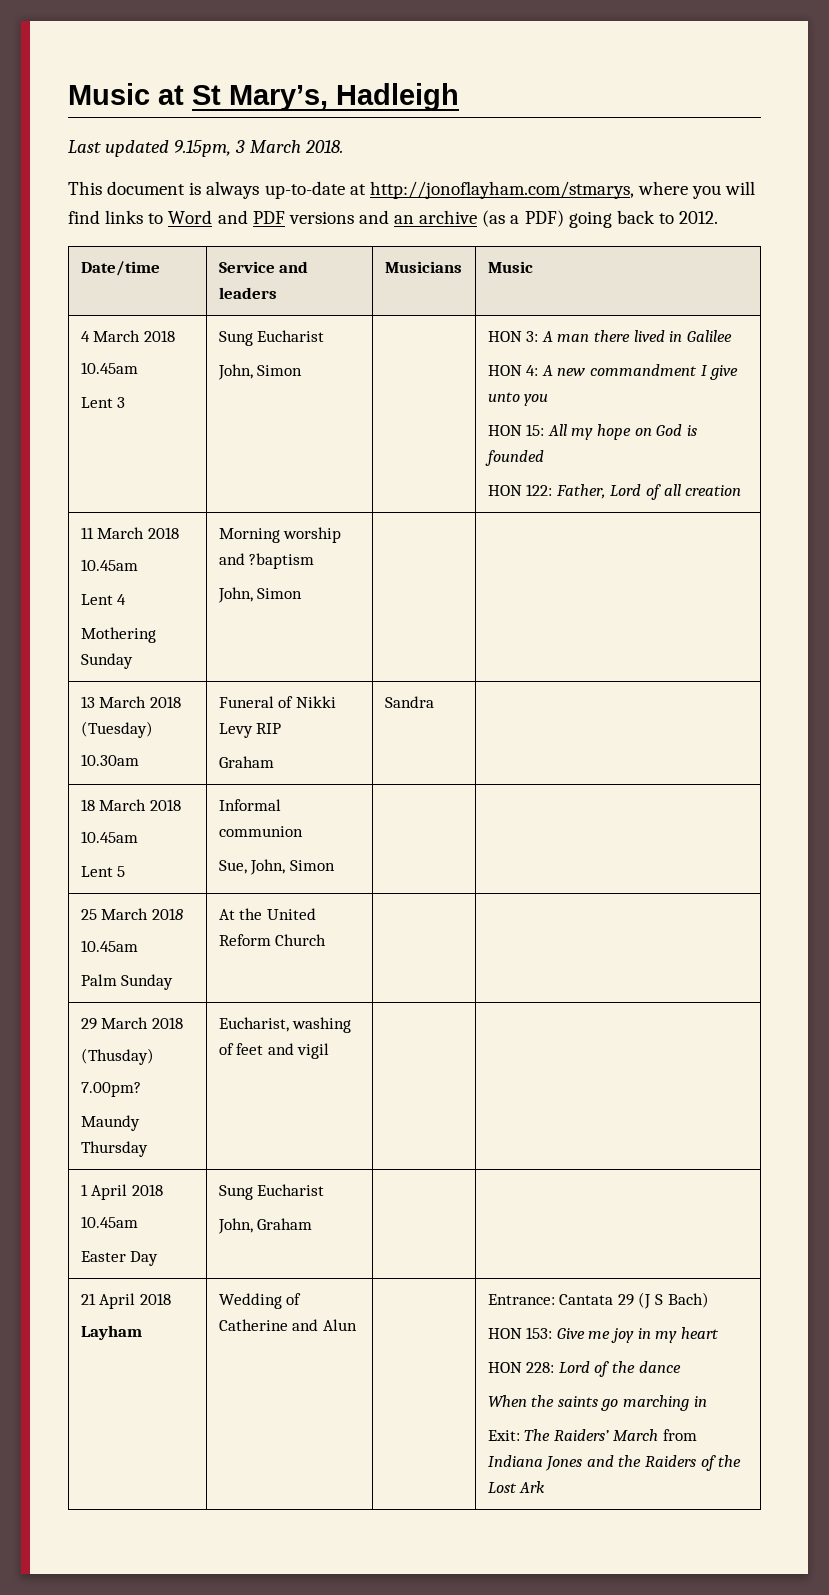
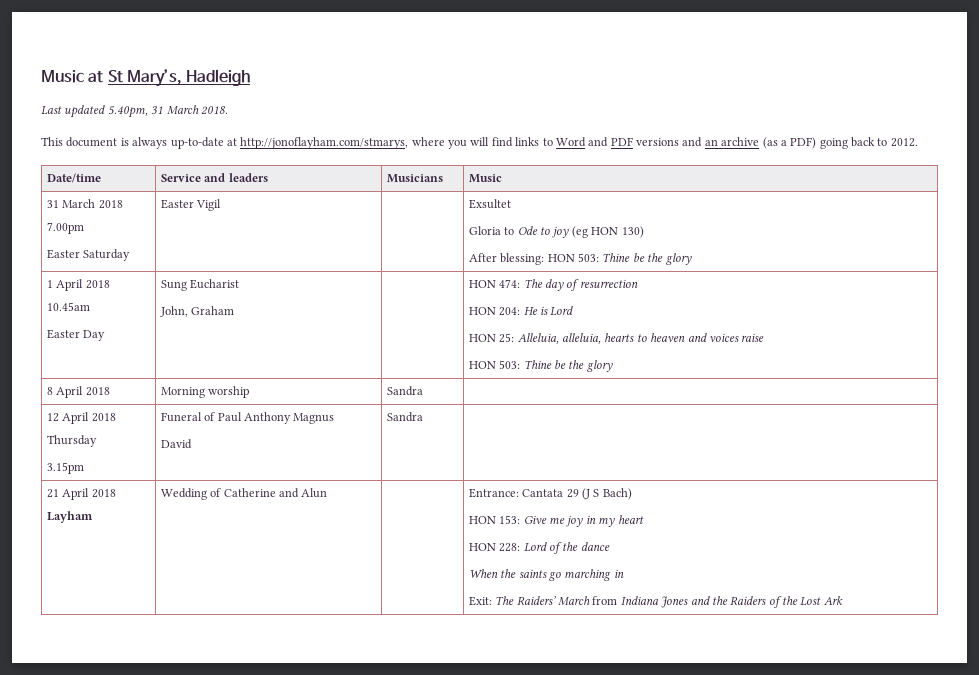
[174,140,246,157] 9.15pm, 3 -> [107,106,164,118] 5.40pm, 31
[80,330,175,342] [80,362,138,374] [80,397,126,408] [218,330,325,346] [217,364,303,380] [487,330,732,342] [487,364,739,380] [487,392,549,406] [487,424,697,440] [484,450,544,466] [487,484,742,500] [80,527,179,539] [80,559,138,571] [80,594,127,605] [80,627,156,643] [80,653,133,669] [218,527,342,543] [218,553,315,569] [217,587,303,603] [80,696,181,708] [80,721,153,738] [80,754,139,766] [218,696,336,708] [218,723,282,738] [218,756,274,768] [384,696,434,708] [80,799,181,811] [80,831,138,843] [80,866,126,877] [218,799,281,811] [218,826,303,837] [218,859,335,875] [80,908,183,920] [80,940,138,952] [80,974,174,990] [218,908,316,920] [218,934,327,946] [80,1017,183,1030] [80,1048,154,1065] [80,1082,141,1097] [80,1115,140,1131] [80,1141,148,1157] [218,1017,352,1033] [218,1043,330,1059] 4 March 2018 // 10.45am // Lent 3 | Sung Eucharist // John, Simon | | HON 3: A man there lived in Galilee // HON 4: A new commandment I give unto you // HON 15: All my hope on God is founded // HON 122: Father, Lord of all creation // 11 March 2018 // 10.45am // Lent 4 // Mothering Sunday | Morning worship and ?baptism // John, Simon | | // 13 March 2018 (Tuesday) // 10.30am | Funeral of Nikki Levy RIP // Graham | Sandra | // 18 March 2018 // 10.45am // Lent 5 | Informal communion // Sue, John, Simon | | // 25 March 2018 // 10.45am // Palm Sunday | At the United Reform Church | | // 29 March 2018 // (Thusday) // 7.00pm? // Maundy Thursday | Eucharist, washing of feet and vigil | | -> [46,199,123,209] [46,222,84,234] [46,249,131,261] [160,199,222,211] [468,199,511,209] [468,226,644,238] [468,253,692,265] 31 March 2018 // 7.00pm // Easter Saturday | Easter Vigil | | Exsultet // Gloria to Ode to joy (eg HON 130) // After blessing: HON 503: Thine be the glory
(313, 1224) none -> [468,279,638,291] [468,306,574,316] [468,333,765,344] [468,360,613,372] [46,386,110,398] [160,386,250,398] [386,386,423,396] [46,412,116,424] [46,435,97,447] [46,462,84,474] [160,412,335,424] [160,439,192,449] [386,412,423,422] | HON 474: The day of resurrection // HON 204: He is Lord // HON 25: Alleluia, alleluia, hearts to heaven and voices raise // HON 503: Thine be the glory // 8 April 2018 | Morning worship | Sandra | // 12 April 2018 // Thursday // 3.15pm | Funeral of Paul Anthony Magnus // David | Sandra

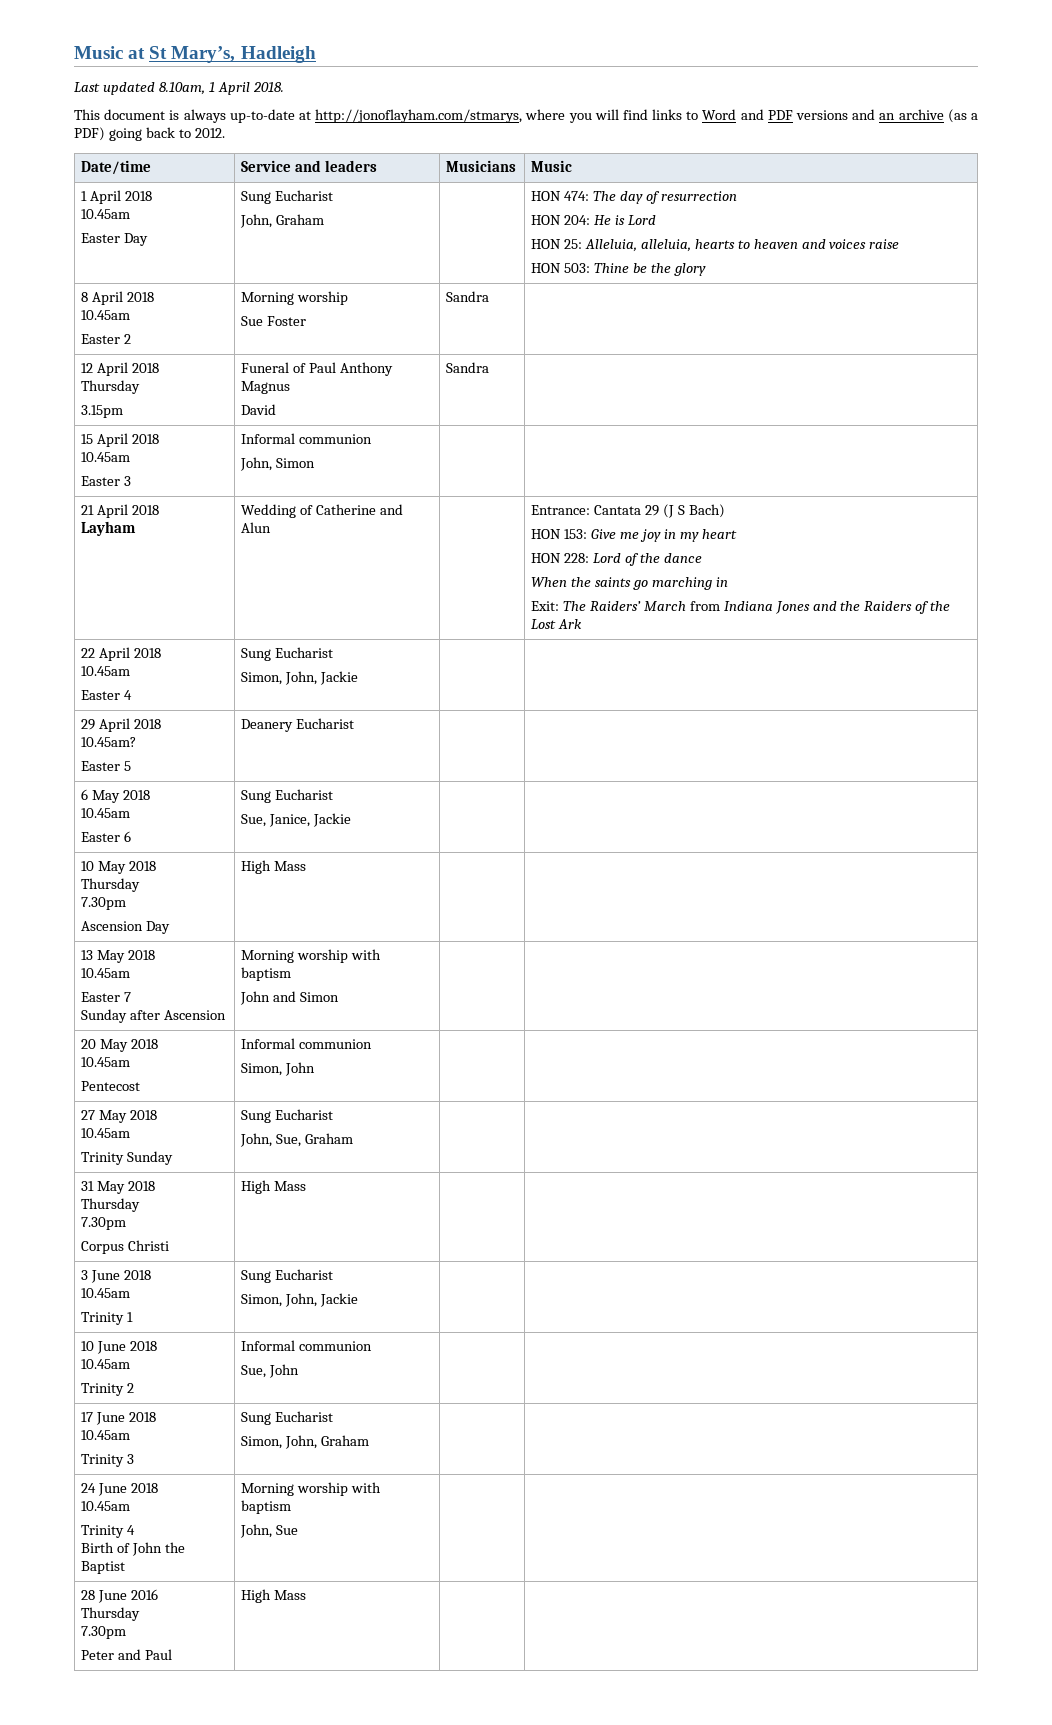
[107,105,199,118] 5.40pm, 31 March -> [158,82,250,95] 8.10am, 1 April
[46,199,123,209] [46,222,84,234] [46,249,131,261] [160,199,222,211] [468,199,511,209] [468,226,644,238] [468,253,692,265] // 31 March 2018 // 7.00pm // Easter Saturday | Easter Vigil | | Exsultet // Gloria to Ode to joy (eg HON 130) // After blessing: HON 503: Thine be the glory -> (573, 166) none
[160,386,250,398] | Morning worship -> [81,310,131,320] [81,334,132,344] [241,291,349,305] [241,316,307,326] // 10.45am // Easter 2 | Morning worship // Sue Foster
(423, 417) none -> [81,433,159,447] [81,452,131,462] [81,476,132,486] [241,433,373,444] [240,457,316,471] // 15 April 2018 // 10.45am // Easter 3 | Informal communion // John, Simon | |
(843, 600) none -> [81,647,161,661] [81,666,131,676] [81,690,133,700] [241,647,334,661] [241,671,358,685] [81,718,161,732] [81,737,137,747] [81,761,132,771] [241,718,355,732] [81,789,150,803] [81,808,131,818] [81,831,132,842] [241,789,334,803] [241,813,351,827] [81,861,156,874] [81,878,141,892] [81,897,127,910] [81,921,171,934] [241,860,307,874] [81,950,155,963] [81,968,131,978] [81,992,132,1002] [81,1009,226,1023] [241,949,381,963] [241,967,292,981] [240,991,339,1005] [81,1039,158,1052] [81,1057,131,1067] [81,1081,141,1091] [241,1038,373,1049] [241,1062,316,1076] [81,1110,157,1123] [81,1128,131,1138] [81,1151,174,1165] [241,1109,334,1123] [240,1133,353,1147] [81,1181,155,1194] [81,1198,141,1212] [81,1217,127,1230] [81,1240,170,1254] [241,1180,307,1194] [81,1270,151,1283] [81,1288,131,1298] [81,1312,134,1325] [241,1269,334,1283] [241,1293,358,1307] [81,1341,157,1354] [81,1359,131,1369] [81,1383,135,1396] [241,1340,373,1351] [241,1364,300,1378] [81,1412,156,1425] [81,1430,131,1440] [81,1454,135,1467] [241,1411,334,1425] [241,1435,369,1449] [81,1483,158,1496] [81,1501,131,1511] [81,1525,136,1538] [81,1542,185,1556] [81,1561,126,1574] [241,1482,381,1496] [241,1500,292,1514] [240,1524,299,1538] [81,1589,158,1603] [81,1607,141,1621] [81,1626,127,1639] [81,1649,172,1660] [241,1589,307,1603] // 22 April 2018 // 10.45am // Easter 4 | Sung Eucharist // Simon, John, Jackie | | // 29 April 2018 // 10.45am? // Easter 5 | Deanery Eucharist | | // 6 May 2018 // 10.45am // Easter 6 | Sung Eucharist // Sue, Janice, Jackie | | // 10 May 2018 // Thursday // 7.30pm // Ascension Day | High Mass | | // 13 May 2018 // 10.45am // Easter 7 // Sunday after Ascension | Morning worship with baptism // John and Simon | | // 20 May 2018 // 10.45am // Pentecost | Informal communion // Simon, John | | // 27 May 2018 // 10.45am // Trinity Sunday | Sung Eucharist // John, Sue, Graham | | // 31 May 2018 // Thursday // 7.30pm // Corpus Christi | High Mass | | // 3 June 2018 // 10.45am // Trinity 1 | Sung Eucharist // Simon, John, Jackie | | // 10 June 2018 // 10.45am // Trinity 2 | Informal communion // Sue, John | | // 17 June 2018 // 10.45am // Trinity 3 | Sung Eucharist // Simon, John, Graham | | // 24 June 2018 // 10.45am // Trinity 4 // Birth of John the Baptist | Morning worship with baptism // John, Sue | | // 28 June 2016 // Thursday // 7.30pm // Peter and Paul | High Mass | |

